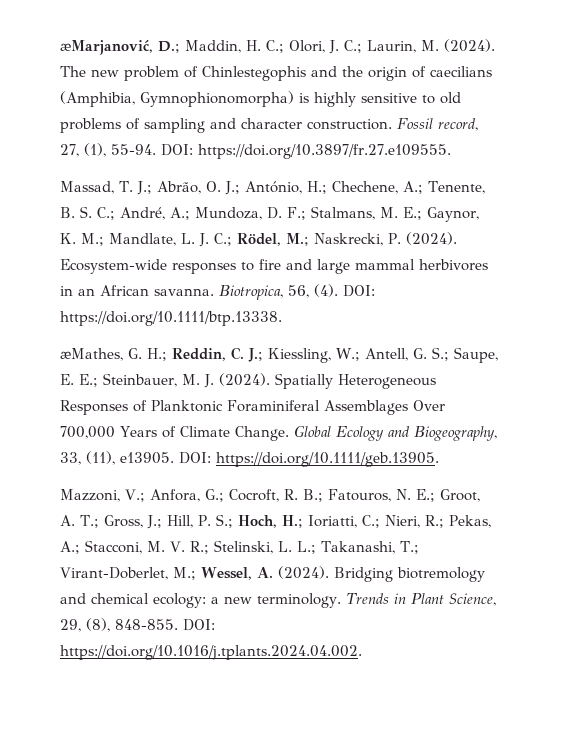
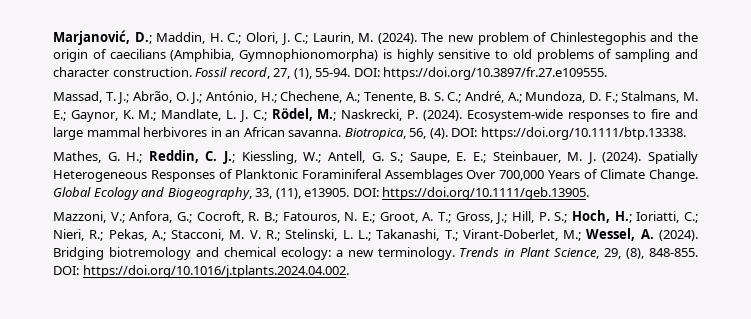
[60,40,153,55] æMarjanović, -> [53,30,130,45] Marjanović,
[60,348,123,361] æMathes, -> [53,151,101,163] Mathes,

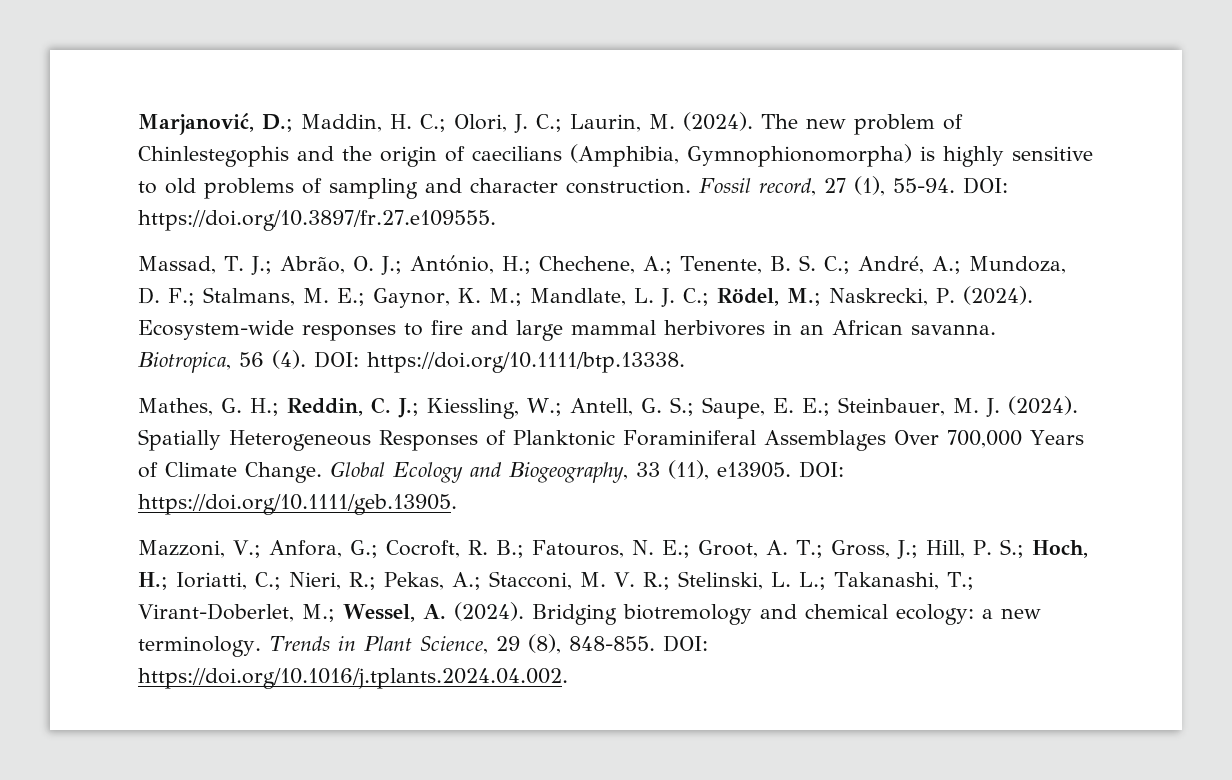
[273,68,291,79] 27, -> [824,178,846,193] 27
[409,128,427,139] 56, -> [239,352,264,367] 56
[255,188,273,199] 33, -> [636,462,660,477] 33
[604,248,622,259] 29, -> [495,636,520,651] 29

